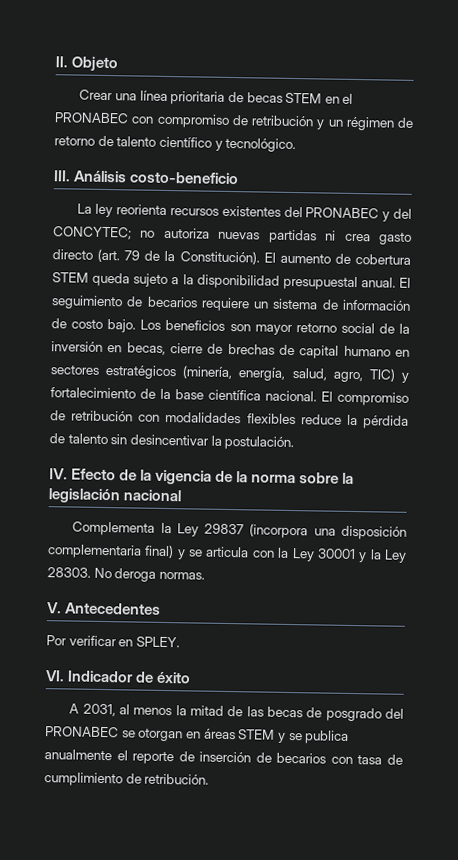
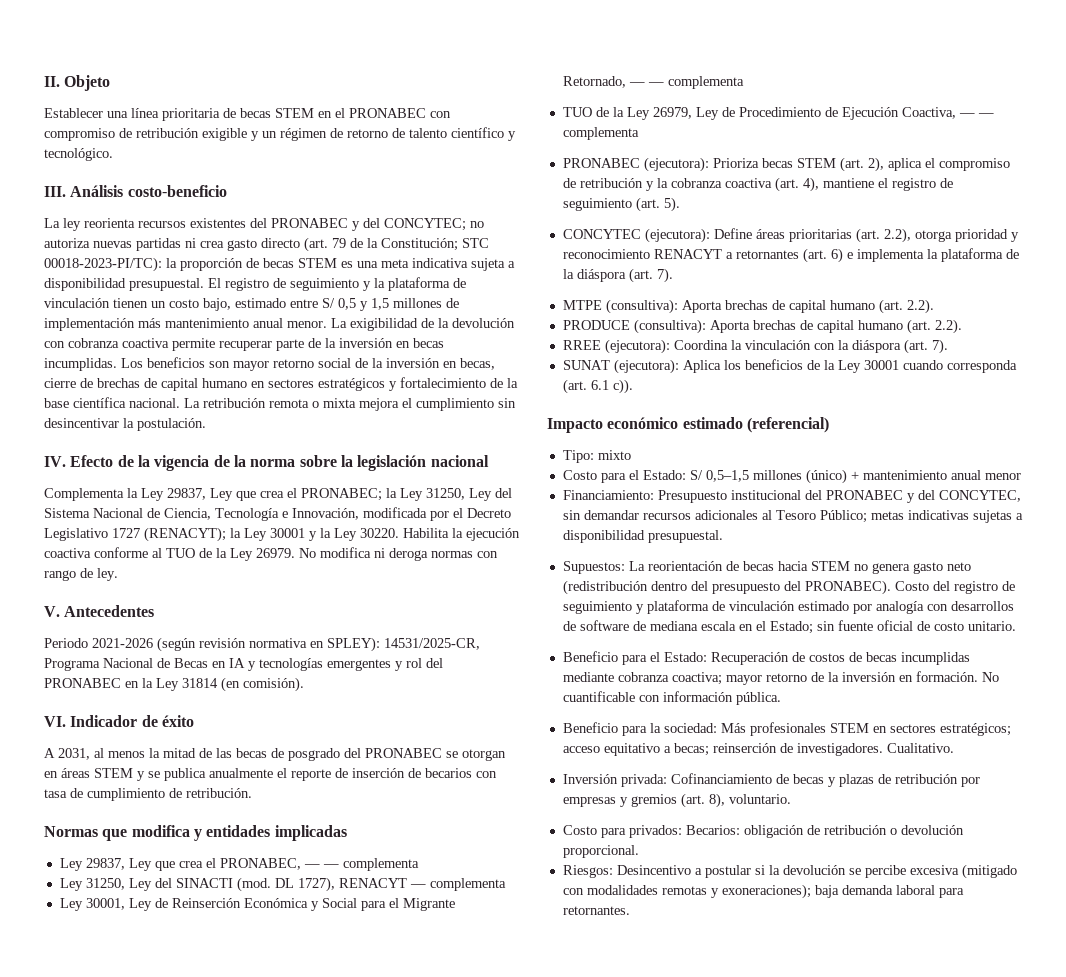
[79,89,114,101] Crear -> [44,108,103,118] Establecer
(314, 121) none -> [202,128,247,141] exigible
[179,250,411,265] [52,272,411,291] [51,295,411,312] [51,318,137,333] Constitución). El aumento de cobertura STEM queda sujeto a la disponibilidad presupuestal anual. El seguimiento de becarios requiere un sistema de información de costo bajo. -> [381,238,489,251] [44,257,515,272] [44,277,466,291] [44,298,459,311] [44,318,515,331] [44,338,444,351] [44,358,117,371] Constitución; STC 00018-2023-PI/TC): la proporción de becas STEM es una meta indicativa sujeta a disponibilidad presupuestal. El registro de seguimiento y la plataforma de vinculación tienen un costo bajo, estimado entre S/ 0,5 y 1,5 millones de implementación más mantenimiento anual menor. La exigibilidad de la devolución con cobranza coactiva permite recuperar parte de la inversión en becas incumplidas.
[182,365,396,383] (minería, energía, salud, agro, TIC) -> (385, 384) none
[321,391,409,406] [50,410,409,429] [49,433,108,445] El compromiso de retribución con modalidades flexibles reduce la pérdida de talento -> [184,398,494,411] La retribución remota o mixta mejora el cumplimiento
[204,523,407,540] [47,544,275,560] 29837 (incorpora una disposición complementaria final) y se articula con -> [167,488,512,501] [44,507,511,521] [44,527,226,542] 29837, Ley que crea el PRONABEC; la Ley 31250, Ley del Sistema Nacional de Ciencia, Tecnología e Innovación, modificada por el Decreto Legislativo 1727 (RENACYT);
[47,567,205,582] [47,602,162,615] [46,635,180,648] 28303. No deroga normas. // V. Antecedentes // Por verificar en SPLEY. -> [360,528,520,541] [44,547,498,561] [44,568,118,581] [44,605,155,617] [44,637,480,652] [44,658,443,671] [44,677,304,692] 30220. Habilita la ejecución coactiva conforme al TUO de la Ley 26979. No modifica ni deroga normas con rango de ley. // V. Antecedentes // Periodo 2021-2026 (según revisión normativa en SPLEY): 14531/2025-CR, Programa Nacional de Becas en IA y tecnologías emergentes y rol del PRONABEC en la Ley 31814 (en comisión).
(210, 779) none -> [44,825,347,841] [59,858,419,871] [59,877,506,892] [59,898,455,911] [562,76,744,89] [562,107,994,120] [562,127,639,140] [562,157,1010,172] [562,177,953,192] [562,197,680,212] [562,228,1019,243] [562,248,1019,263] [562,268,673,283] [562,299,934,314] [562,319,962,334] [562,339,948,354] [562,359,1017,374] [562,379,633,394] [547,417,829,433] [562,450,631,463] [562,469,1021,484] [562,490,1021,503] [562,510,1023,523] [562,530,723,543] [562,561,971,574] [562,580,1015,595] [562,600,1014,614] [562,620,1016,634] [562,651,970,665] [562,671,999,685] [562,691,781,705] [562,722,1011,736] [562,743,954,756] [562,773,980,787] [562,793,791,808] [562,825,964,838] [562,845,639,858] [562,864,1017,879] [562,884,964,899] [562,906,630,915] // Normas que modifica y entidades implicadas // Ley 29837, Ley que crea el PRONABEC, — — complementa // Ley 31250, Ley del SINACTI (mod. DL 1727), RENACYT — complementa // Ley 30001, Ley de Reinserción Económica y Social para el Migrante Retornado, — — complementa // TUO de la Ley 26979, Ley de Procedimiento de Ejecución Coactiva, — — complementa // PRONABEC (ejecutora): Prioriza becas STEM (art. 2), aplica el compromiso de retribución y la cobranza coactiva (art. 4), mantiene el registro de seguimiento (art. 5). // CONCYTEC (ejecutora): Define áreas prioritarias (art. 2.2), otorga prioridad y reconocimiento RENACYT a retornantes (art. 6) e implementa la plataforma de la diáspora (art. 7). // MTPE (consultiva): Aporta brechas de capital humano (art. 2.2). // PRODUCE (consultiva): Aporta brechas de capital humano (art. 2.2). // RREE (ejecutora): Coordina la vinculación con la diáspora (art. 7). // SUNAT (ejecutora): Aplica los beneficios de la Ley 30001 cuando corresponda (art. 6.1 c)). // Impacto económico estimado (referencial) // Tipo: mixto // Costo para el Estado: S/ 0,5–1,5 millones (único) + mantenimiento anual menor // Financiamiento: Presupuesto institucional del PRONABEC y del CONCYTEC, sin demandar recursos adicionales al Tesoro Público; metas indicativas sujetas a disponibilidad presupuestal. // Supuestos: La reorientación de becas hacia STEM no genera gasto neto (redistribución dentro del presupuesto del PRONABEC). Costo del registro de seguimiento y plataforma de vinculación estimado por analogía con desarrollos de software de mediana escala en el Estado; sin fuente oficial de costo unitario. // Beneficio para el Estado: Recuperación de costos de becas incumplidas mediante cobranza coactiva; mayor retorno de la inversión en formación. No cuantificable con información pública. // Beneficio para la sociedad: Más profesionales STEM en sectores estratégicos; acceso equitativo a becas; reinserción de investigadores. Cualitativo. // Inversión privada: Cofinanciamiento de becas y plazas de retribución por empresas y gremios (art. 8), voluntario. // Costo para privados: Becarios: obligación de retribución o devolución proporcional. // Riesgos: Desincentivo a postular si la devolución se percibe excesiva (mitigado con modalidades remotas y exoneraciones); baja demanda laboral para retornantes.

